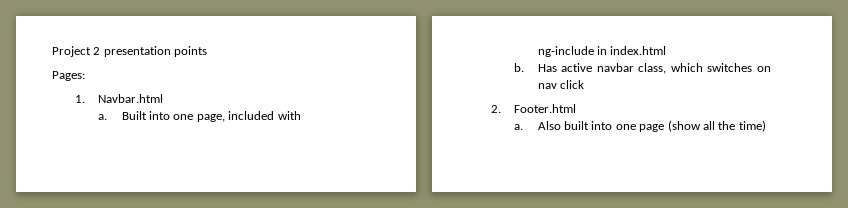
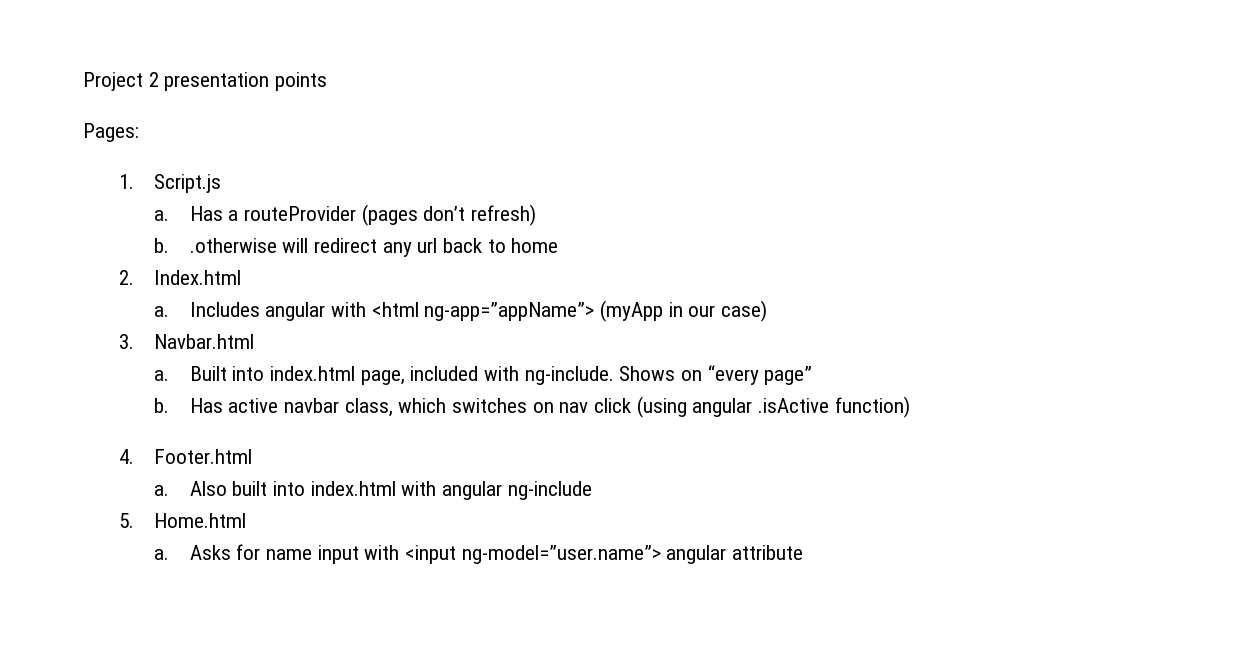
(86, 99) none -> [154,174,222,193] [154,204,537,226] [154,238,559,257] [118,270,242,285] [154,300,768,322] [118,334,134,349] Script.js // a. Has a routeProvider (pages don’t refresh) // b. .otherwise will redirect any url back to home // 2. Index.html // a. Includes angular with <html ng-app=”appName”> (myApp in our case) // 3.
[173,114,194,120] one -> [269,366,355,381] index.html
[537,46,667,57] ng-include in index.html -> [524,365,813,385] ng-include. Shows on “every page”
[491,105,502,113] // 2. -> [636,396,910,418] [118,449,134,464] (using angular .isActive function) // 4.
[615,120,766,132] one page (show all the time) -> [310,481,592,500] [118,513,247,528] [154,544,804,564] index.html with angular ng-include // 5. Home.html // a. Asks for name input with <input ng-model=”user.name”> angular attribute

